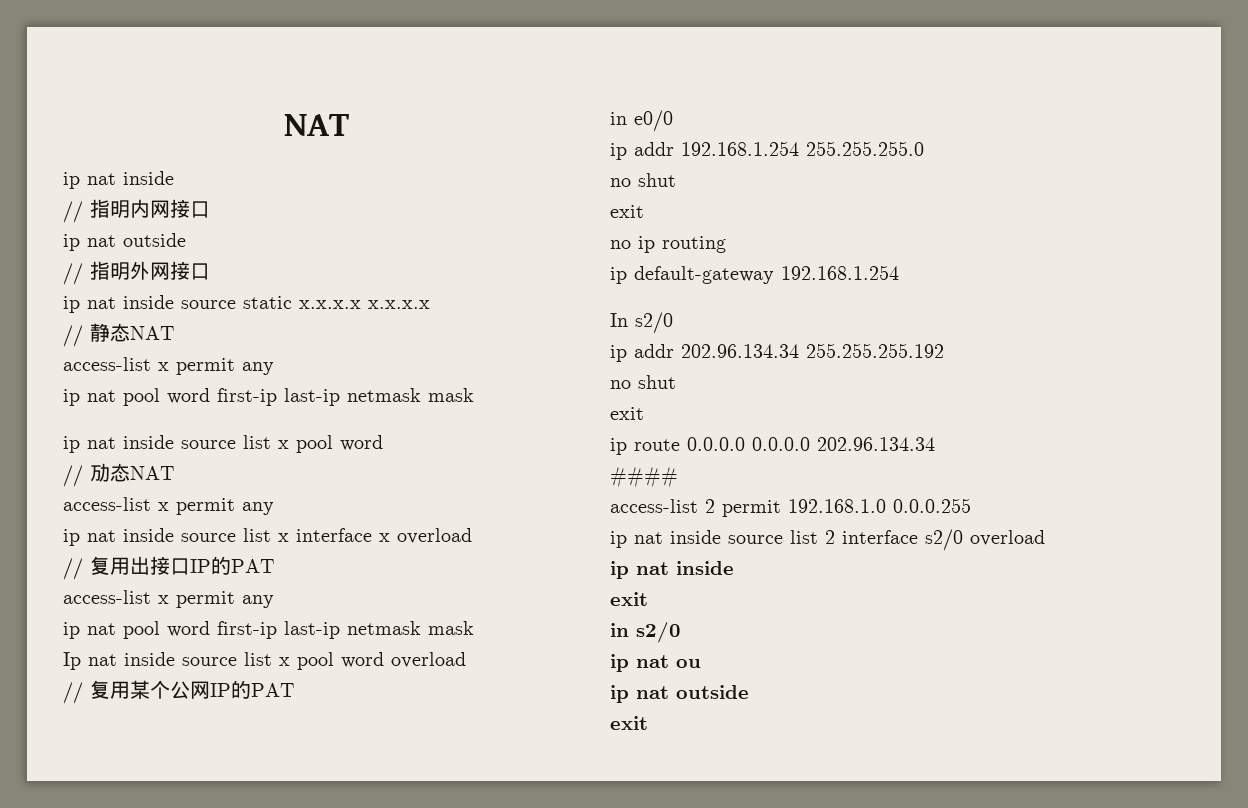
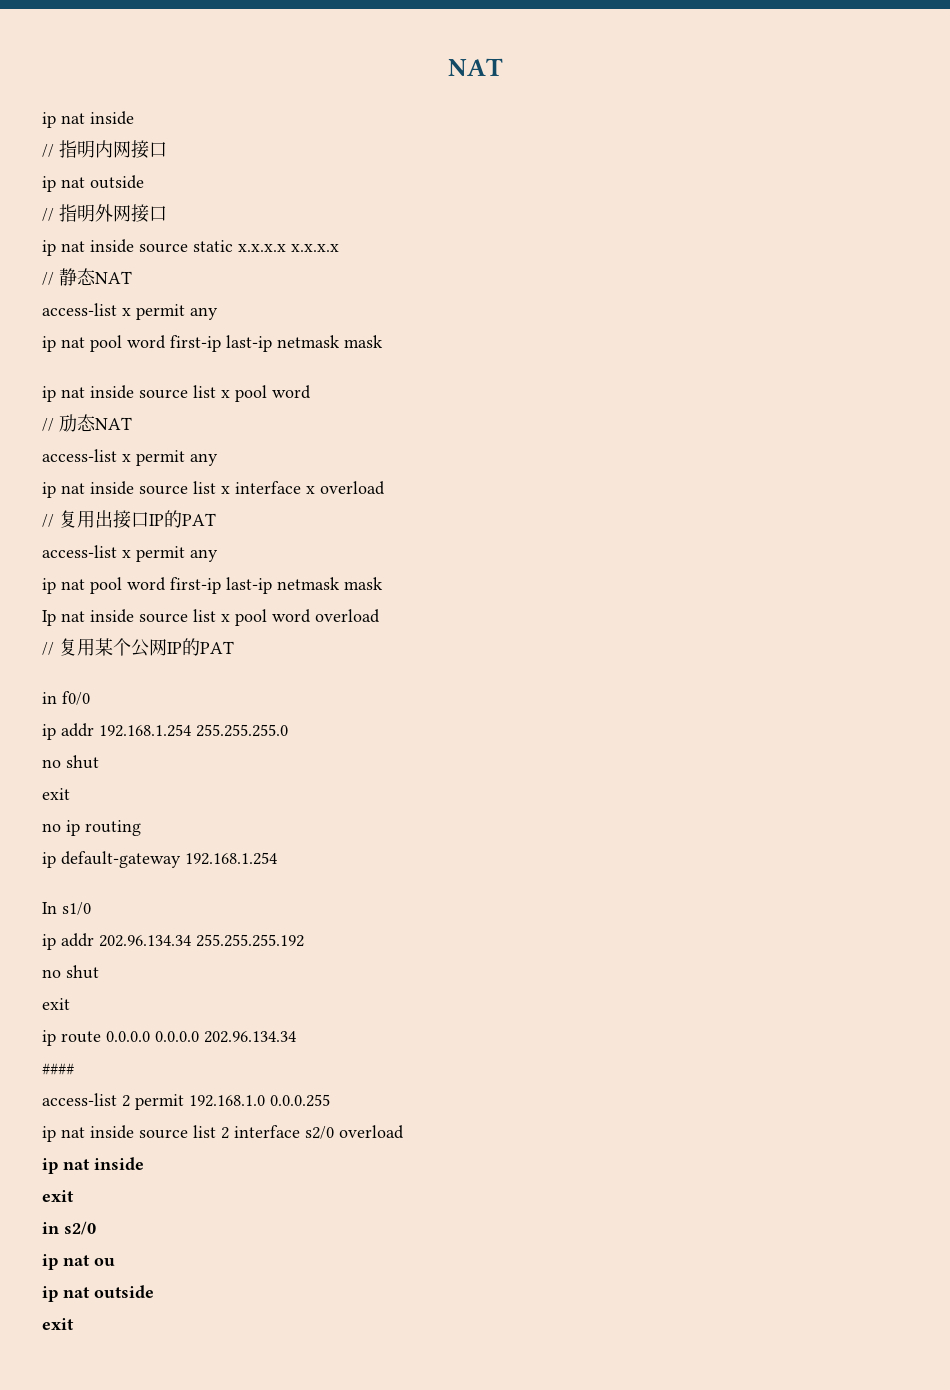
[634,110,673,132] e0/0 -> [62,691,90,705] f0/0
[635,312,673,334] s2/0 -> [62,902,91,915] s1/0

